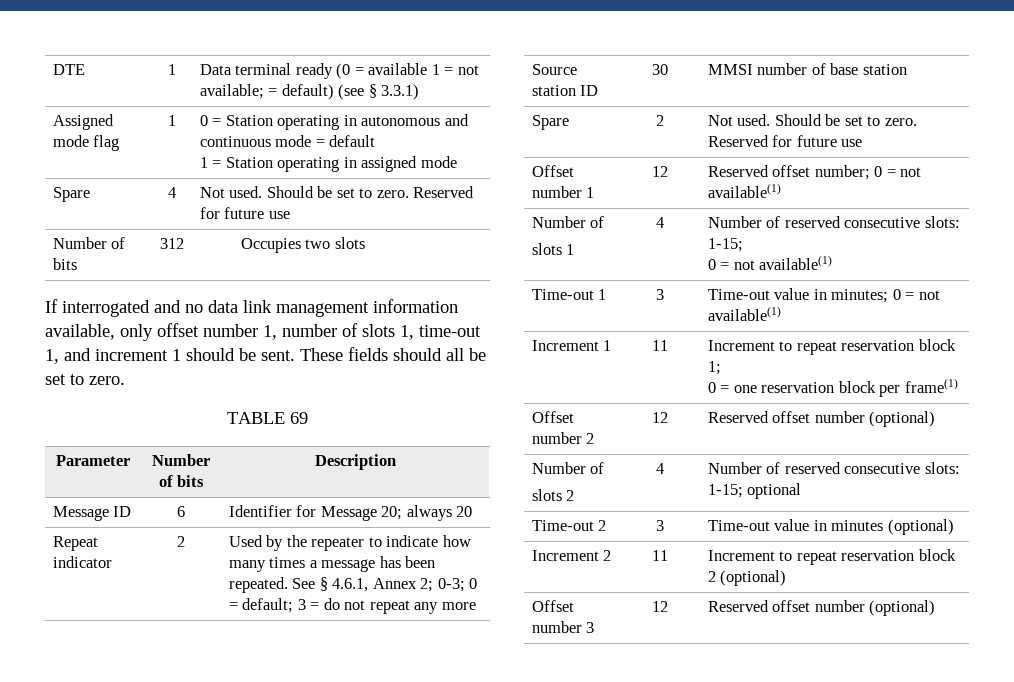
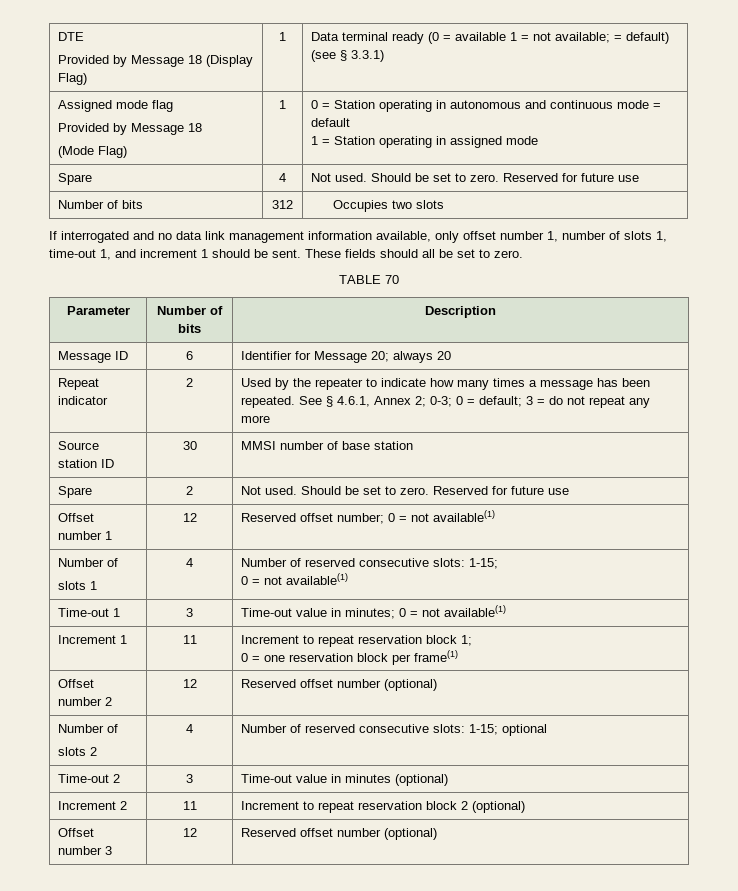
(85, 69) none -> [57,55,253,67] [57,73,87,85] // Provided by Message 18 (Display Flag)
(120, 143) none -> [57,123,202,135] [57,146,127,158] // Provided by Message 18 // (Mode Flag)
[290,412,308,424] 69 -> [385,275,399,284] 70

